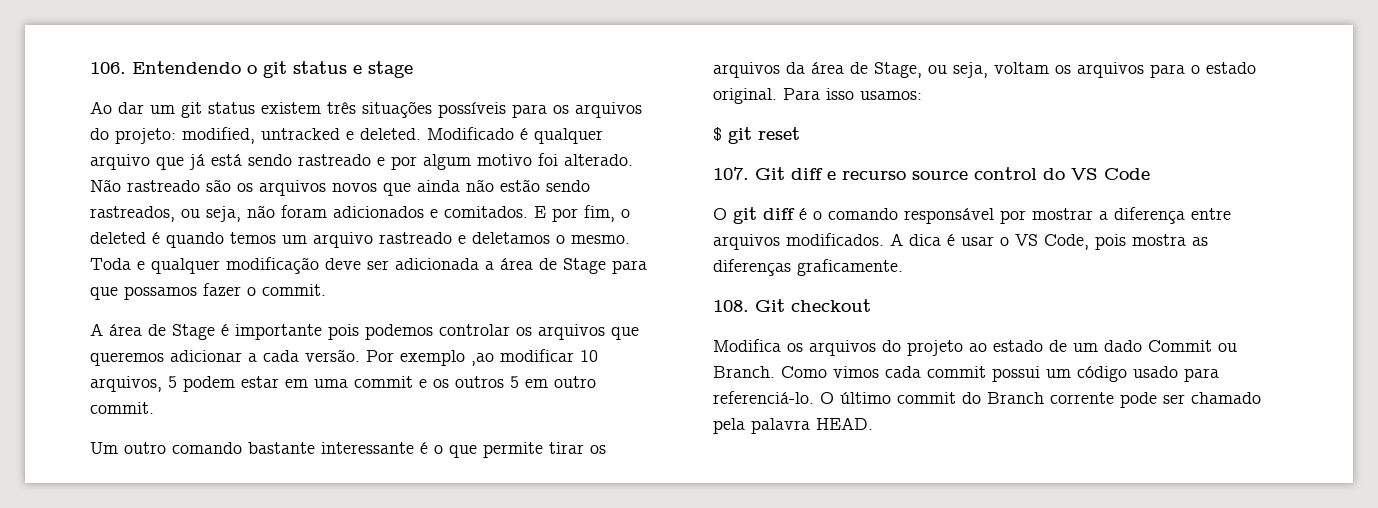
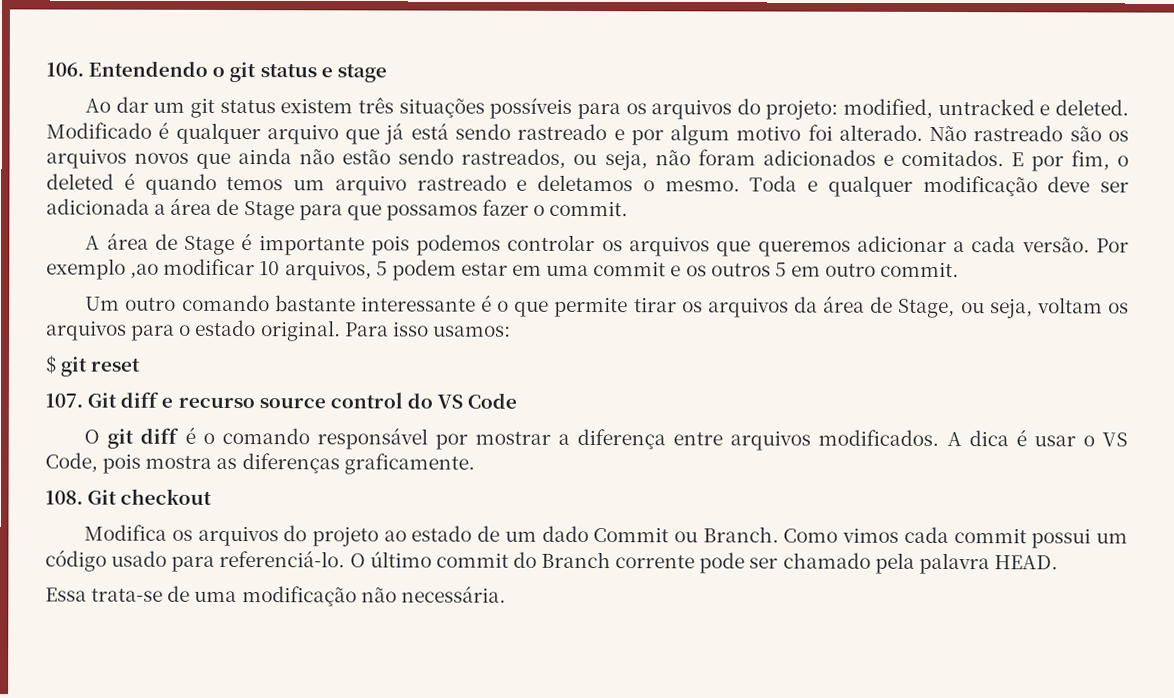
(873, 423) none -> [45,585,506,607] // Essa trata-se de uma modificação não necessária.

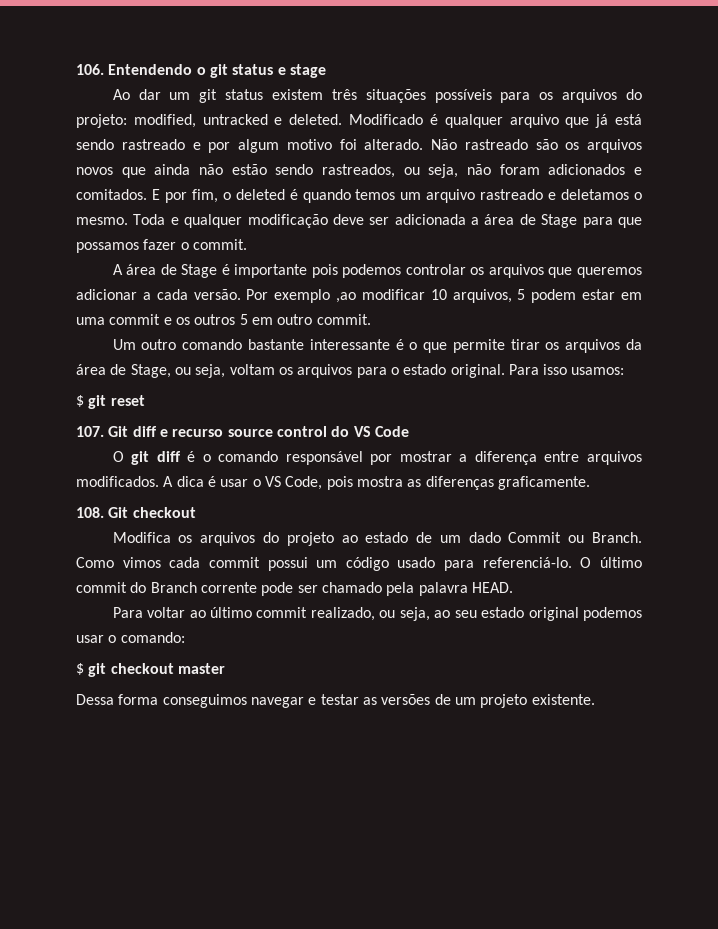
[45,585,506,607] Essa trata-se de uma modificação não necessária. -> [112,607,643,621] [76,632,185,643] [76,663,225,677] [76,694,595,708] Para voltar ao último commit realizado, ou seja, ao seu estado original podemos usar o comando: // $ git checkout master // Dessa forma conseguimos navegar e testar as versões de um projeto existente.

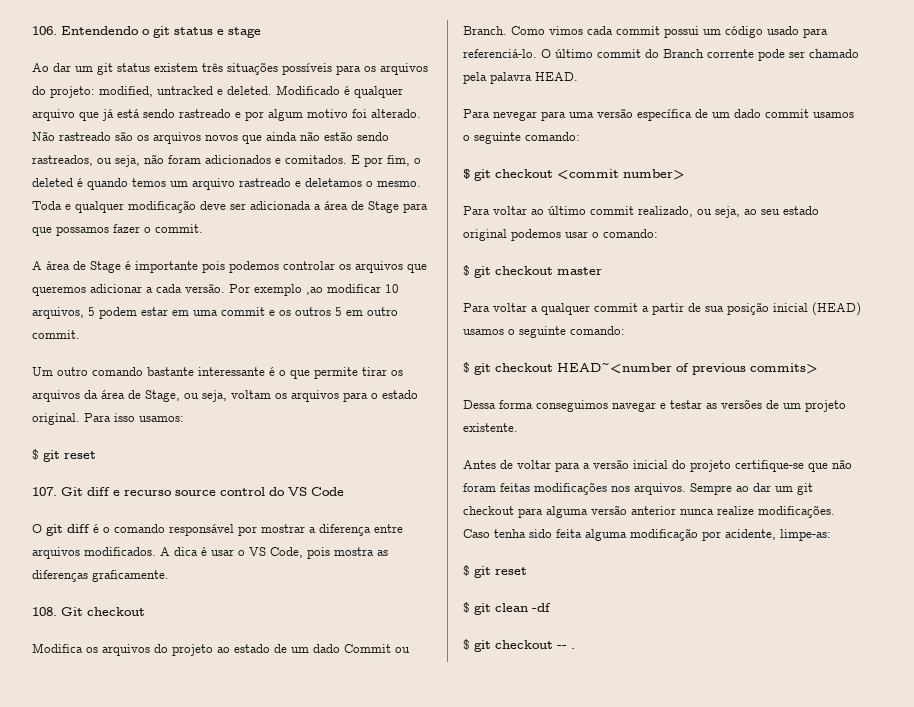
(513, 587) none -> [463,108,854,121] [463,132,580,144] [463,169,685,181] // Para nevegar para uma versão específica de um dado commit usamos o seguinte comando: // $ git checkout <commit number>
(225, 668) none -> [463,302,861,316] [463,326,625,338] [463,362,818,375] // Para voltar a qualquer commit a partir de sua posição inicial (HEAD) usamos o seguinte comando: // $ git checkout HEAD~<number of previous commits>
(595, 699) none -> [463,459,852,472] [463,482,813,495] [463,505,835,518] [463,528,831,541] [463,565,527,578] [463,602,551,615] [463,639,575,652] // Antes de voltar para a versão inicial do projeto certifique-se que não foram feitas modificações nos arquivos. Sempre ao dar um git checkout para alguma versão anterior nunca realize modificações. Caso tenha sido feita alguma modificação por acidente, limpe-as: // $ git reset // $ git clean -df // $ git checkout -- .

